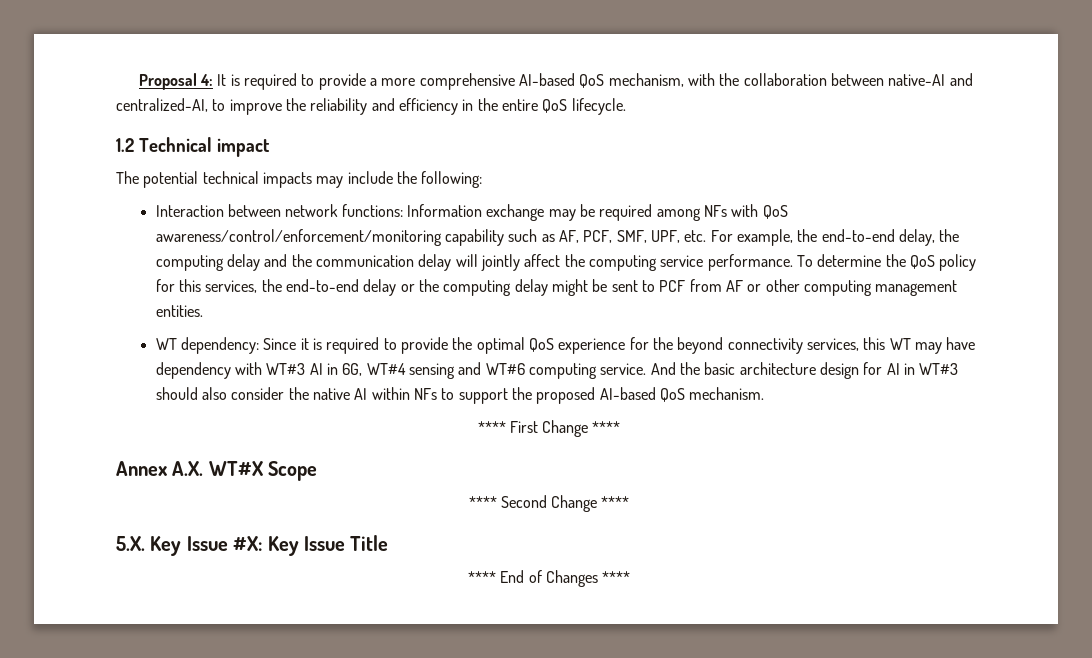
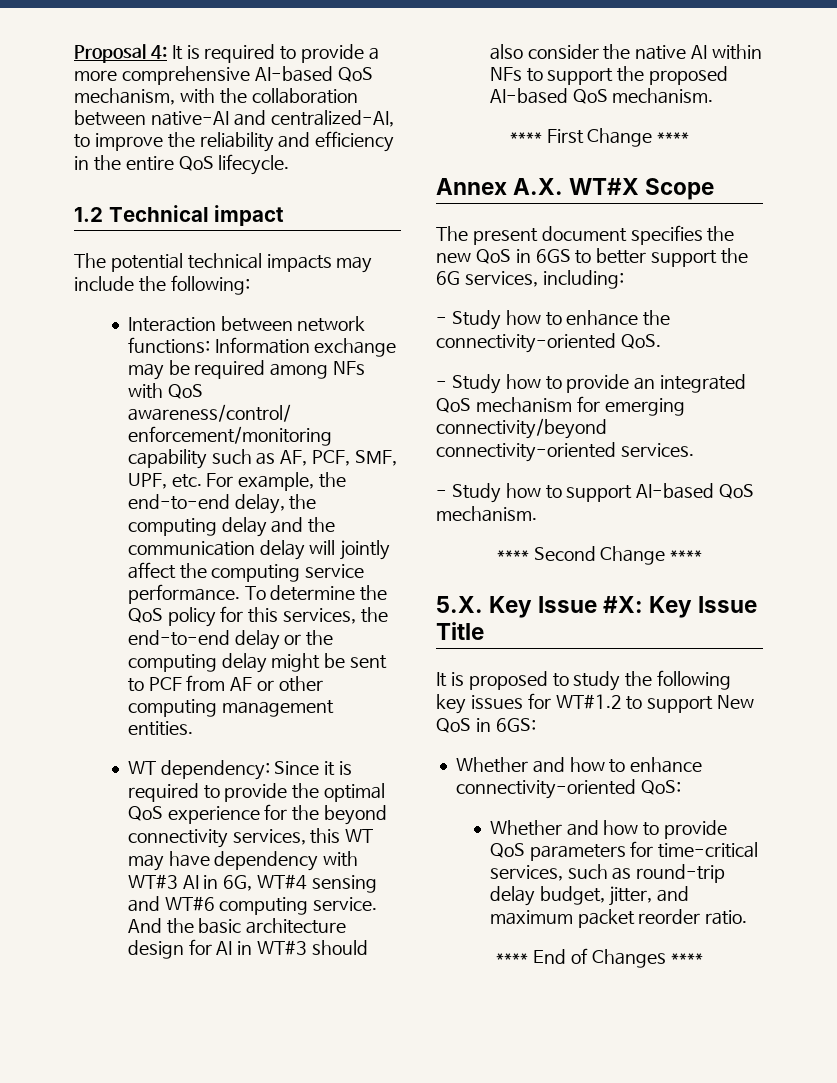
(318, 471) none -> [436,225,735,245] [436,248,749,267] [436,270,624,289] [436,310,671,330] [436,333,661,353] [436,374,747,394] [436,396,685,416] [436,418,607,439] [436,442,694,462] [436,483,755,503] [436,506,537,522] // The present document specifies the new QoS in 6GS to better support the 6G services, including: // - Study how to enhance the connectivity-oriented QoS. // - Study how to provide an integrated QoS mechanism for emerging connectivity/beyond connectivity-oriented services. // - Study how to support AI-based QoS mechanism.
(389, 543) none -> [436,670,732,691] [436,693,755,714] [436,718,536,733] [455,757,703,773] [455,779,681,799] [489,820,728,839] [489,841,759,861] [489,864,726,883] [489,886,690,906] [489,909,748,928] // It is proposed to study the following key issues for WT#1.2 to support New QoS in 6GS: // Whether and how to enhance connectivity-oriented QoS: // Whether and how to provide QoS parameters for time-critical services, such as round-trip delay budget, jitter, and maximum packet reorder ratio.

